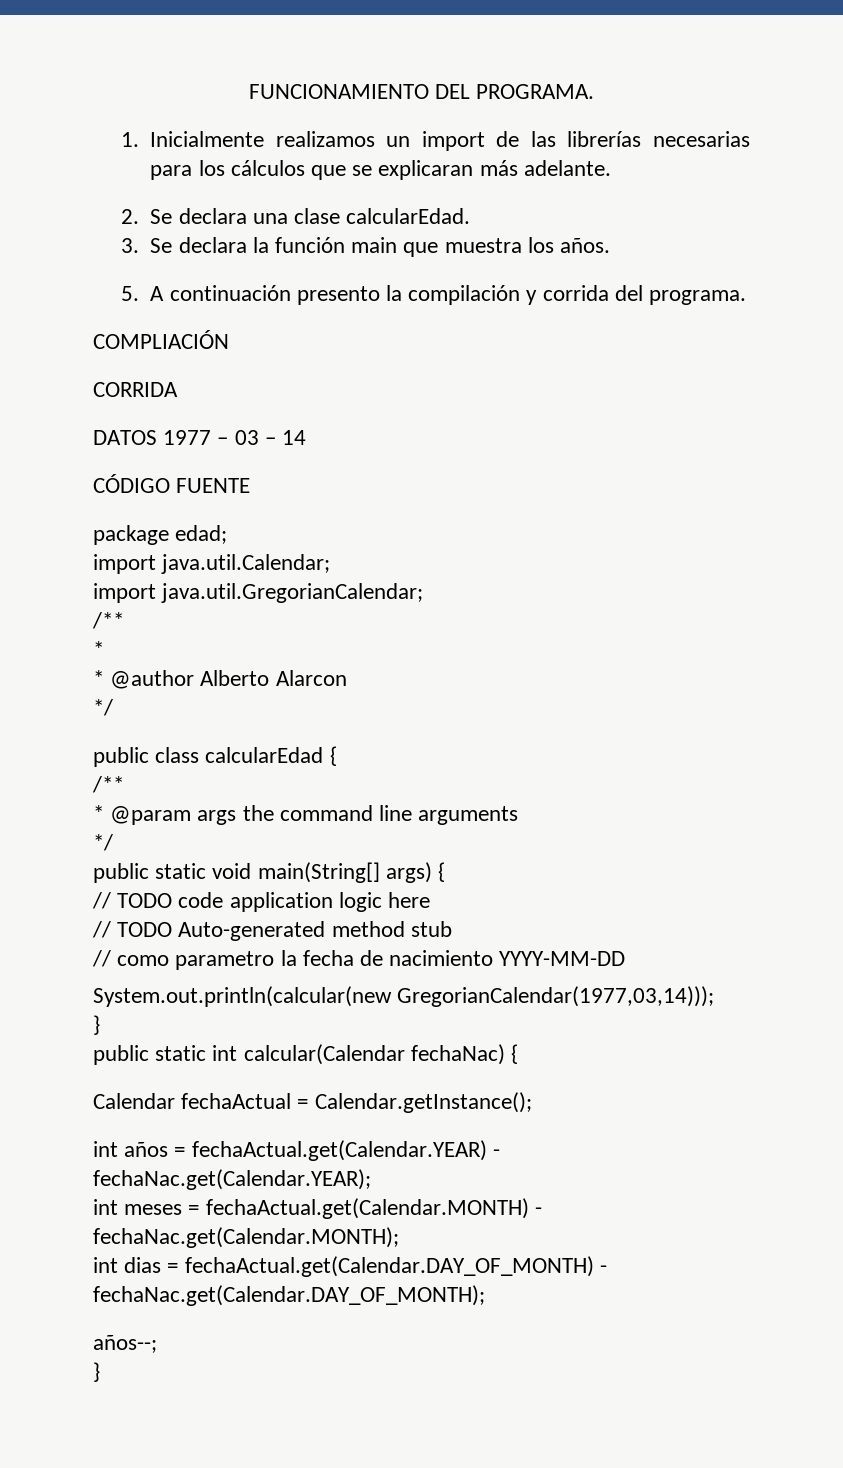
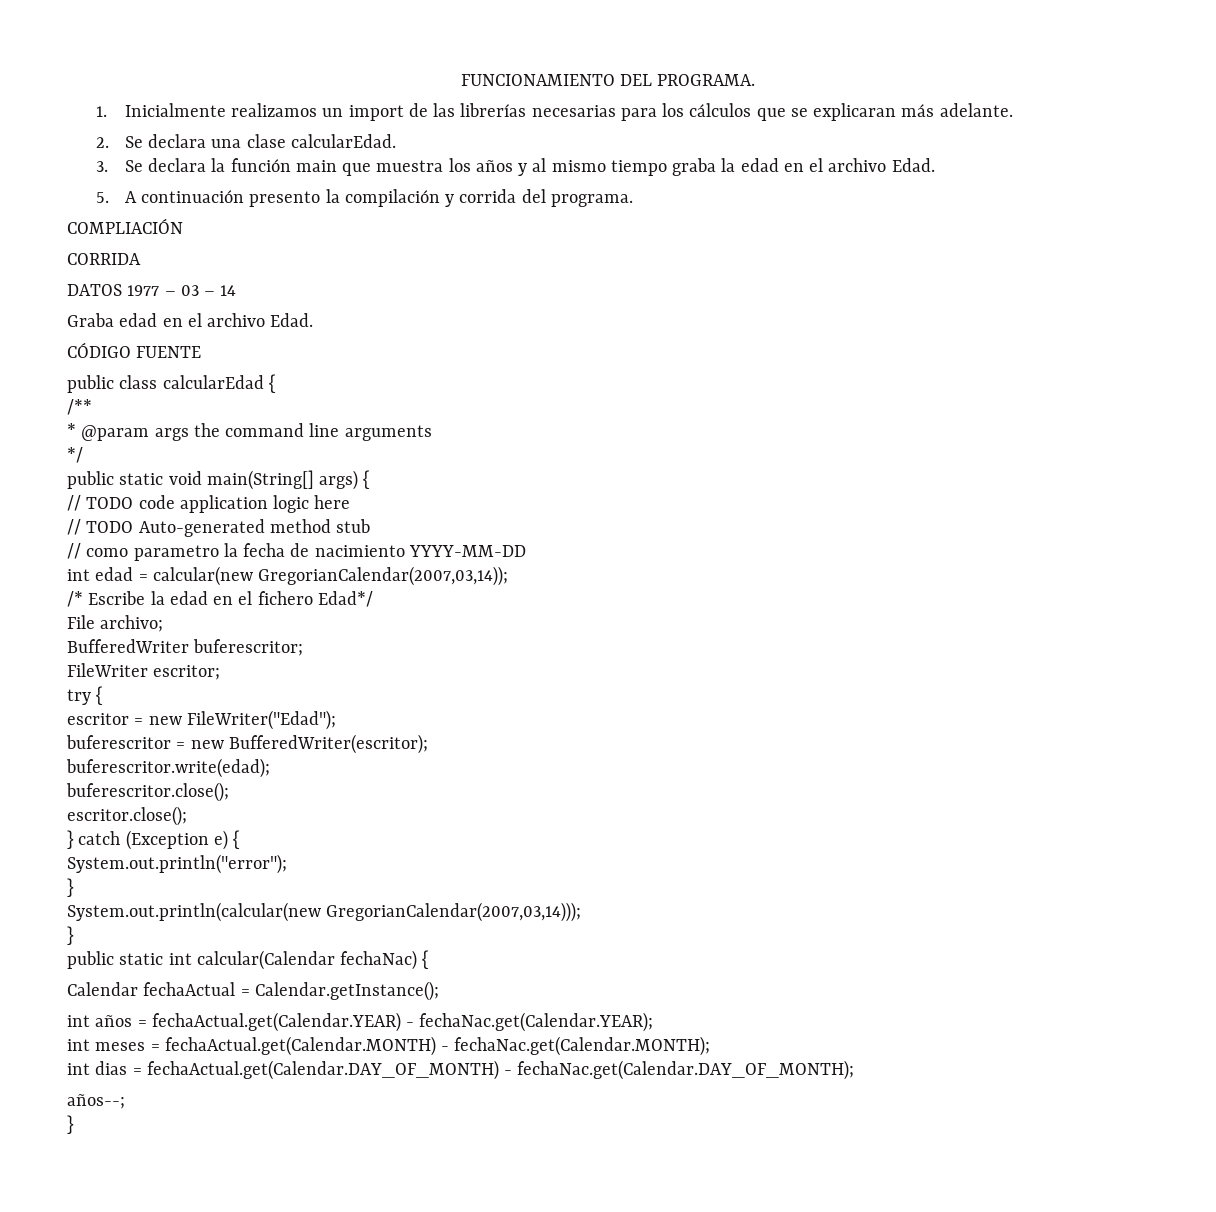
[559,238,610,253] años. -> [475,158,935,176] años y al mismo tiempo graba la edad en el archivo Edad.
[93,474,251,493] [93,525,228,545] [93,554,331,574] [93,583,424,603] [92,612,124,629] [93,641,104,657] [93,670,347,689] [93,699,113,716] CÓDIGO FUENTE // package edad; // import java.util.Calendar; // import java.util.GregorianCalendar; // /** // * // * @author Alberto Alarcon // */ -> [67,313,314,327] [67,342,202,358] Graba edad en el archivo Edad. // CÓDIGO FUENTE
(626, 958) none -> [67,566,509,586] [67,591,373,607] [67,615,164,632] [67,639,304,656] [67,663,221,680] [67,686,104,705] [67,710,336,730] [66,734,428,754] [66,758,270,778] [66,782,229,802] [67,806,187,826] [67,830,241,850] [67,854,287,874] [67,878,74,897] // int edad = calcular(new GregorianCalendar(2007,03,14)); // /* Escribe la edad en el fichero Edad*/ // File archivo; // BufferedWriter buferescritor; // FileWriter escritor; // try { // escritor = new FileWriter("Edad"); // buferescritor = new BufferedWriter(escritor); // buferescritor.write(edad); // buferescritor.close(); // escritor.close(); // } catch (Exception e) { // System.out.println("error"); // }
[397,986,715,1007] GregorianCalendar(1977,03,14))); -> [326,902,582,922] GregorianCalendar(2007,03,14)));

